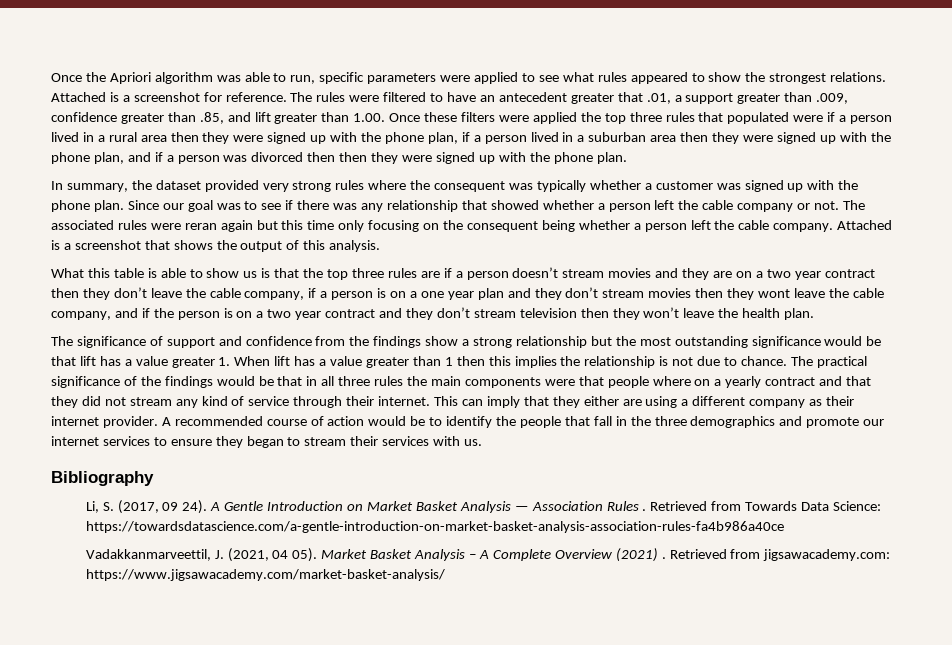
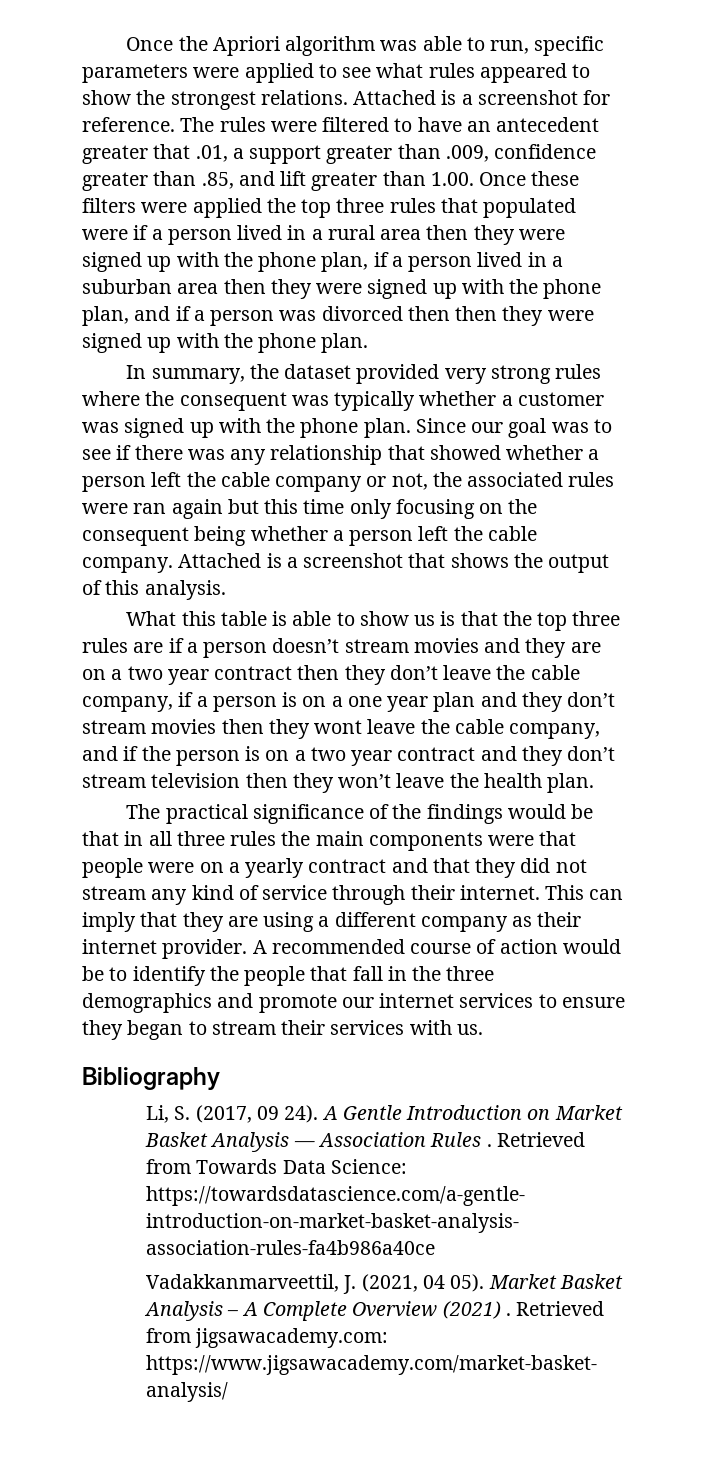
[814,200,865,210] not. The -> [391,472,462,490] not, the
[184,223,217,230] reran -> [133,503,167,514] ran
[76,336,882,348] [51,356,813,368] significance of support and confidence from the findings show a strong relationship but the most outstanding significance would be that lift has a value greater 1. When lift has a value greater than 1 then this implies the relationship is not due to chance. The -> (161, 811) none
[652,376,691,386] where -> [148,862,195,873] were
[583,396,619,406] either -> (224, 922) none

